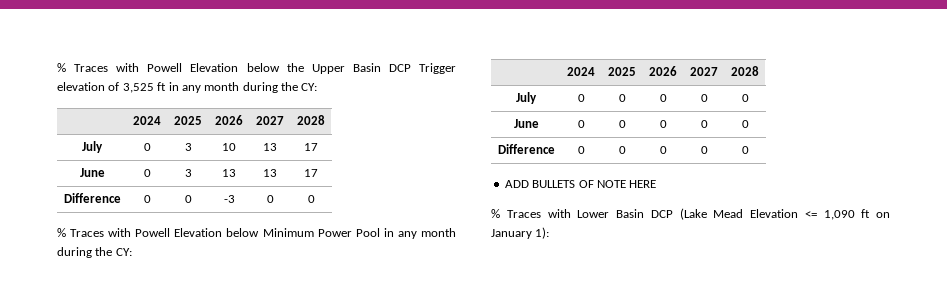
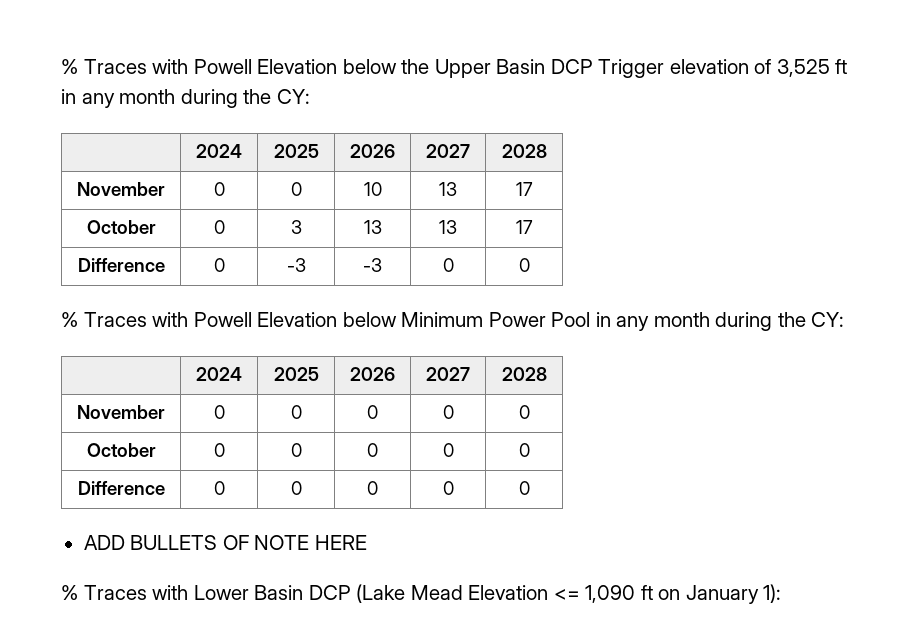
[82,141,103,153] [143,143,151,151] [184,143,192,151] July | 0 | 3 -> [77,182,165,196] [213,182,225,196] [290,182,302,196] November | 0 | 0
[79,168,105,177] June -> [86,220,156,234] October
[184,195,192,203] 0 -> [286,258,306,272] -3
[516,92,537,104] [577,94,585,102] [618,94,626,102] [659,94,667,102] [700,94,708,102] [741,94,749,102] [513,119,539,128] July | 0 | 0 | 0 | 0 | 0 // June -> [77,405,165,419] [213,405,225,419] [290,405,302,419] [367,405,378,419] [442,405,454,419] [518,405,530,419] [86,443,156,457] November | 0 | 0 | 0 | 0 | 0 // October

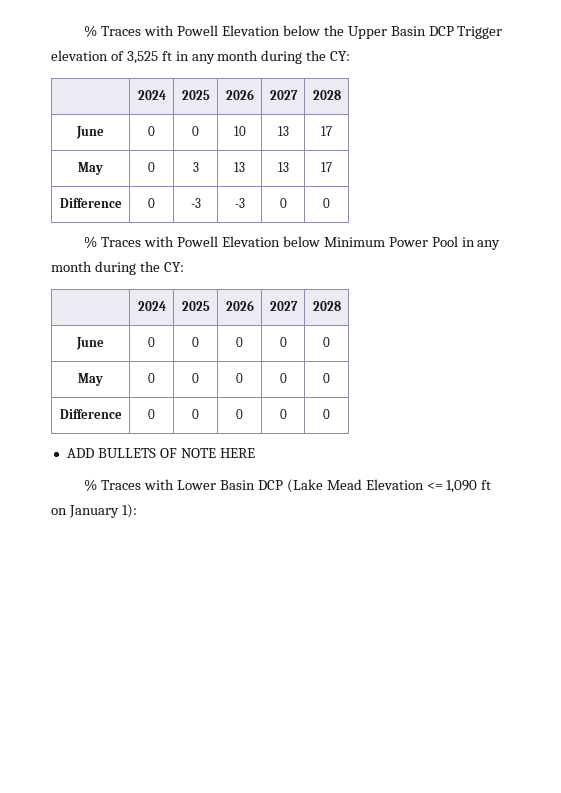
[77,182,165,196] November -> [76,126,104,139] June
[86,220,156,234] October -> [78,162,103,175] May
[77,405,165,419] [213,405,225,419] [290,405,302,419] [367,405,378,419] [442,405,454,419] [518,405,530,419] [86,443,156,457] November | 0 | 0 | 0 | 0 | 0 // October -> [76,337,104,350] [148,337,155,347] [192,337,199,347] [236,337,243,347] [279,337,287,347] [323,337,330,347] [78,373,103,386] June | 0 | 0 | 0 | 0 | 0 // May

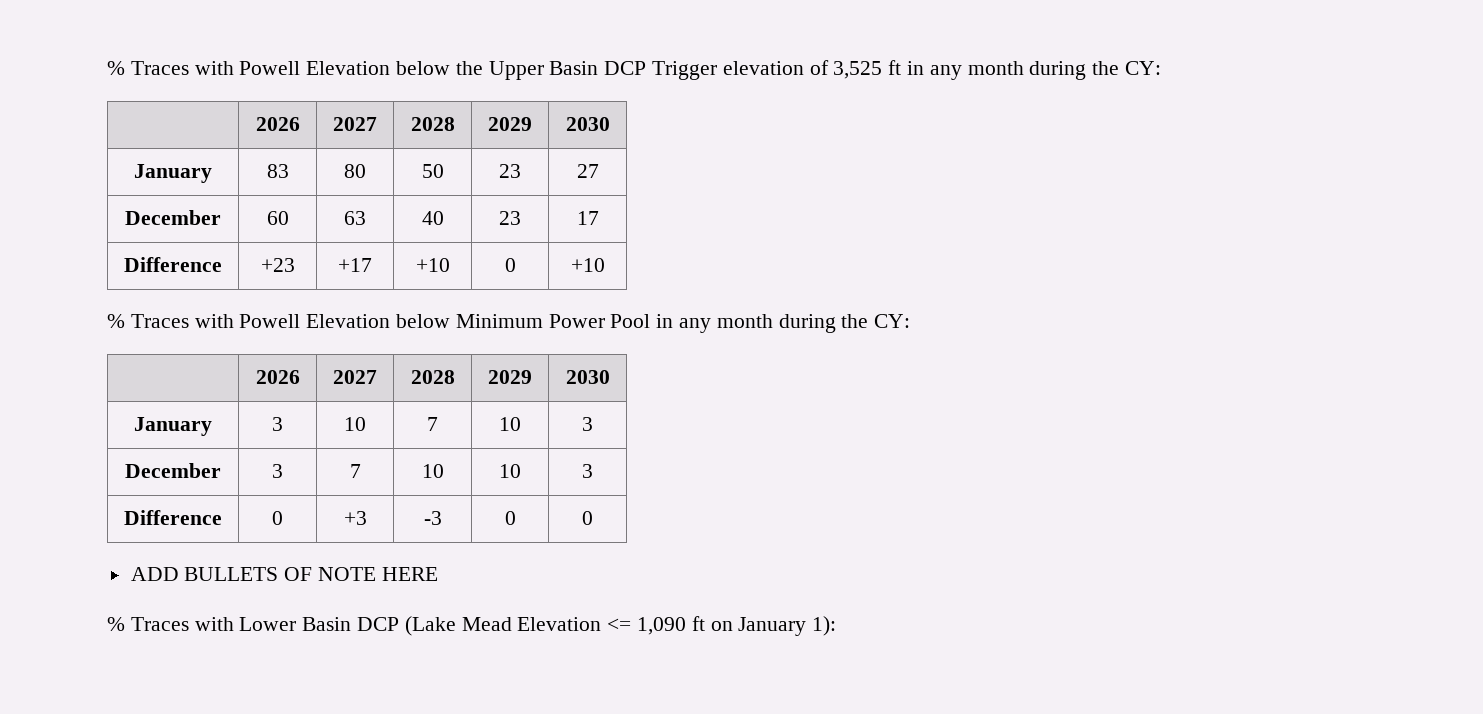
[137,90,166,100] [181,90,210,100] [225,89,254,100] [269,90,298,100] [312,90,341,100] [76,126,104,139] [148,126,155,136] [192,126,199,136] [233,126,246,136] [277,126,289,136] [321,126,332,136] [78,162,103,175] [148,162,155,172] [192,162,199,172] [234,162,245,172] [277,162,289,172] | 2024 | 2025 | 2026 | 2027 | 2028 // June | 0 | 0 | 10 | 13 | 17 // May | 0 | 3 | 13 | 13 -> [255,117,300,131] [333,117,377,131] [410,117,455,131] [488,117,532,131] [565,117,610,131] [134,164,212,183] [266,164,289,178] [344,164,366,178] [421,164,444,178] [499,164,521,178] [576,164,599,178] [125,210,221,225] [266,211,289,225] [344,211,366,225] [421,211,444,225] [499,211,521,225] | 2026 | 2027 | 2028 | 2029 | 2030 // January | 83 | 80 | 50 | 23 | 27 // December | 60 | 63 | 40 | 23
[148,198,155,208] [190,198,201,208] [234,198,245,208] [279,198,287,208] [323,198,330,208] 0 | -3 | -3 | 0 | 0 -> [260,258,295,272] [338,258,372,272] [415,258,450,272] [504,258,516,272] [570,258,605,272] +23 | +17 | +10 | 0 | +10
[137,301,166,311] [181,301,210,311] [225,300,254,311] [269,301,298,311] [312,301,341,311] [76,337,104,350] [148,337,155,347] [192,337,199,347] [236,337,243,347] [279,337,287,347] [323,337,330,347] [78,373,103,386] [148,373,155,383] [192,373,199,383] [236,373,243,383] [279,373,287,383] [323,373,330,383] [59,409,122,419] [148,409,155,419] [192,409,199,419] [236,409,243,419] | 2024 | 2025 | 2026 | 2027 | 2028 // June | 0 | 0 | 0 | 0 | 0 // May | 0 | 0 | 0 | 0 | 0 // Difference | 0 | 0 | 0 -> [255,370,300,384] [333,370,377,384] [410,370,455,384] [488,370,532,384] [565,370,610,384] [134,417,212,436] [272,417,283,431] [344,417,366,431] [427,417,438,431] [499,417,521,431] [582,417,593,431] [125,463,221,478] [272,464,283,478] [349,464,361,478] [421,464,444,478] [499,464,521,478] [582,464,593,478] [124,510,222,525] [272,511,283,525] [343,511,367,525] [423,511,442,525] | 2026 | 2027 | 2028 | 2029 | 2030 // January | 3 | 10 | 7 | 10 | 3 // December | 3 | 7 | 10 | 10 | 3 // Difference | 0 | +3 | -3

